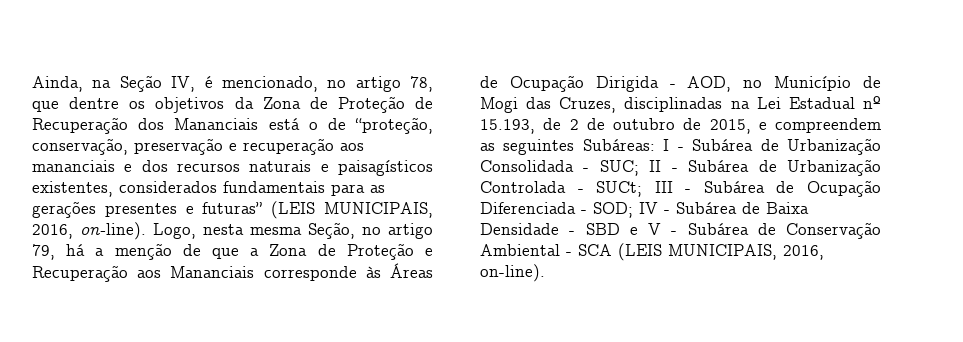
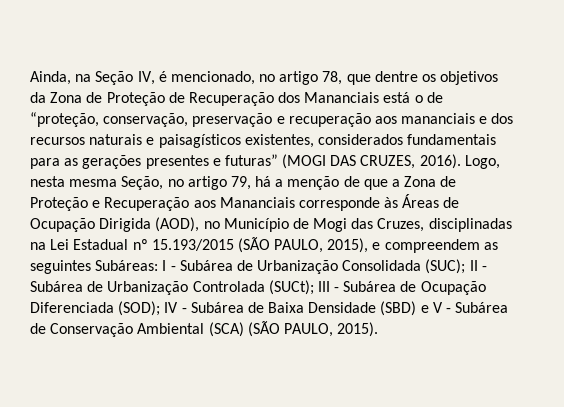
[271,201,434,219] [32,222,146,240] (LEIS MUNICIPAIS, 2016, on-line). -> [282,154,461,169] (MOGI DAS CRUZES, 2016).
[669,76,732,92] - AOD, -> [155,217,200,232] (AOD),
[480,118,751,134] 15.193, de 2 de outubro de 2015, -> [151,237,369,253] 15.193/2015 (SÃO PAULO, 2015),
[583,160,639,176] - SUC; -> [425,259,466,274] (SUC);
[577,181,643,197] - SUCt; -> [268,280,314,295] (SUCt);
[581,202,633,218] - SOD; -> [118,301,161,316] (SOD);
[569,223,620,235] - SBD -> [380,301,417,316] (SBD)
[566,243,824,261] [480,264,545,282] - SCA (LEIS MUNICIPAIS, 2016, on-line). -> [208,321,379,337] (SCA) (SÃO PAULO, 2015).

